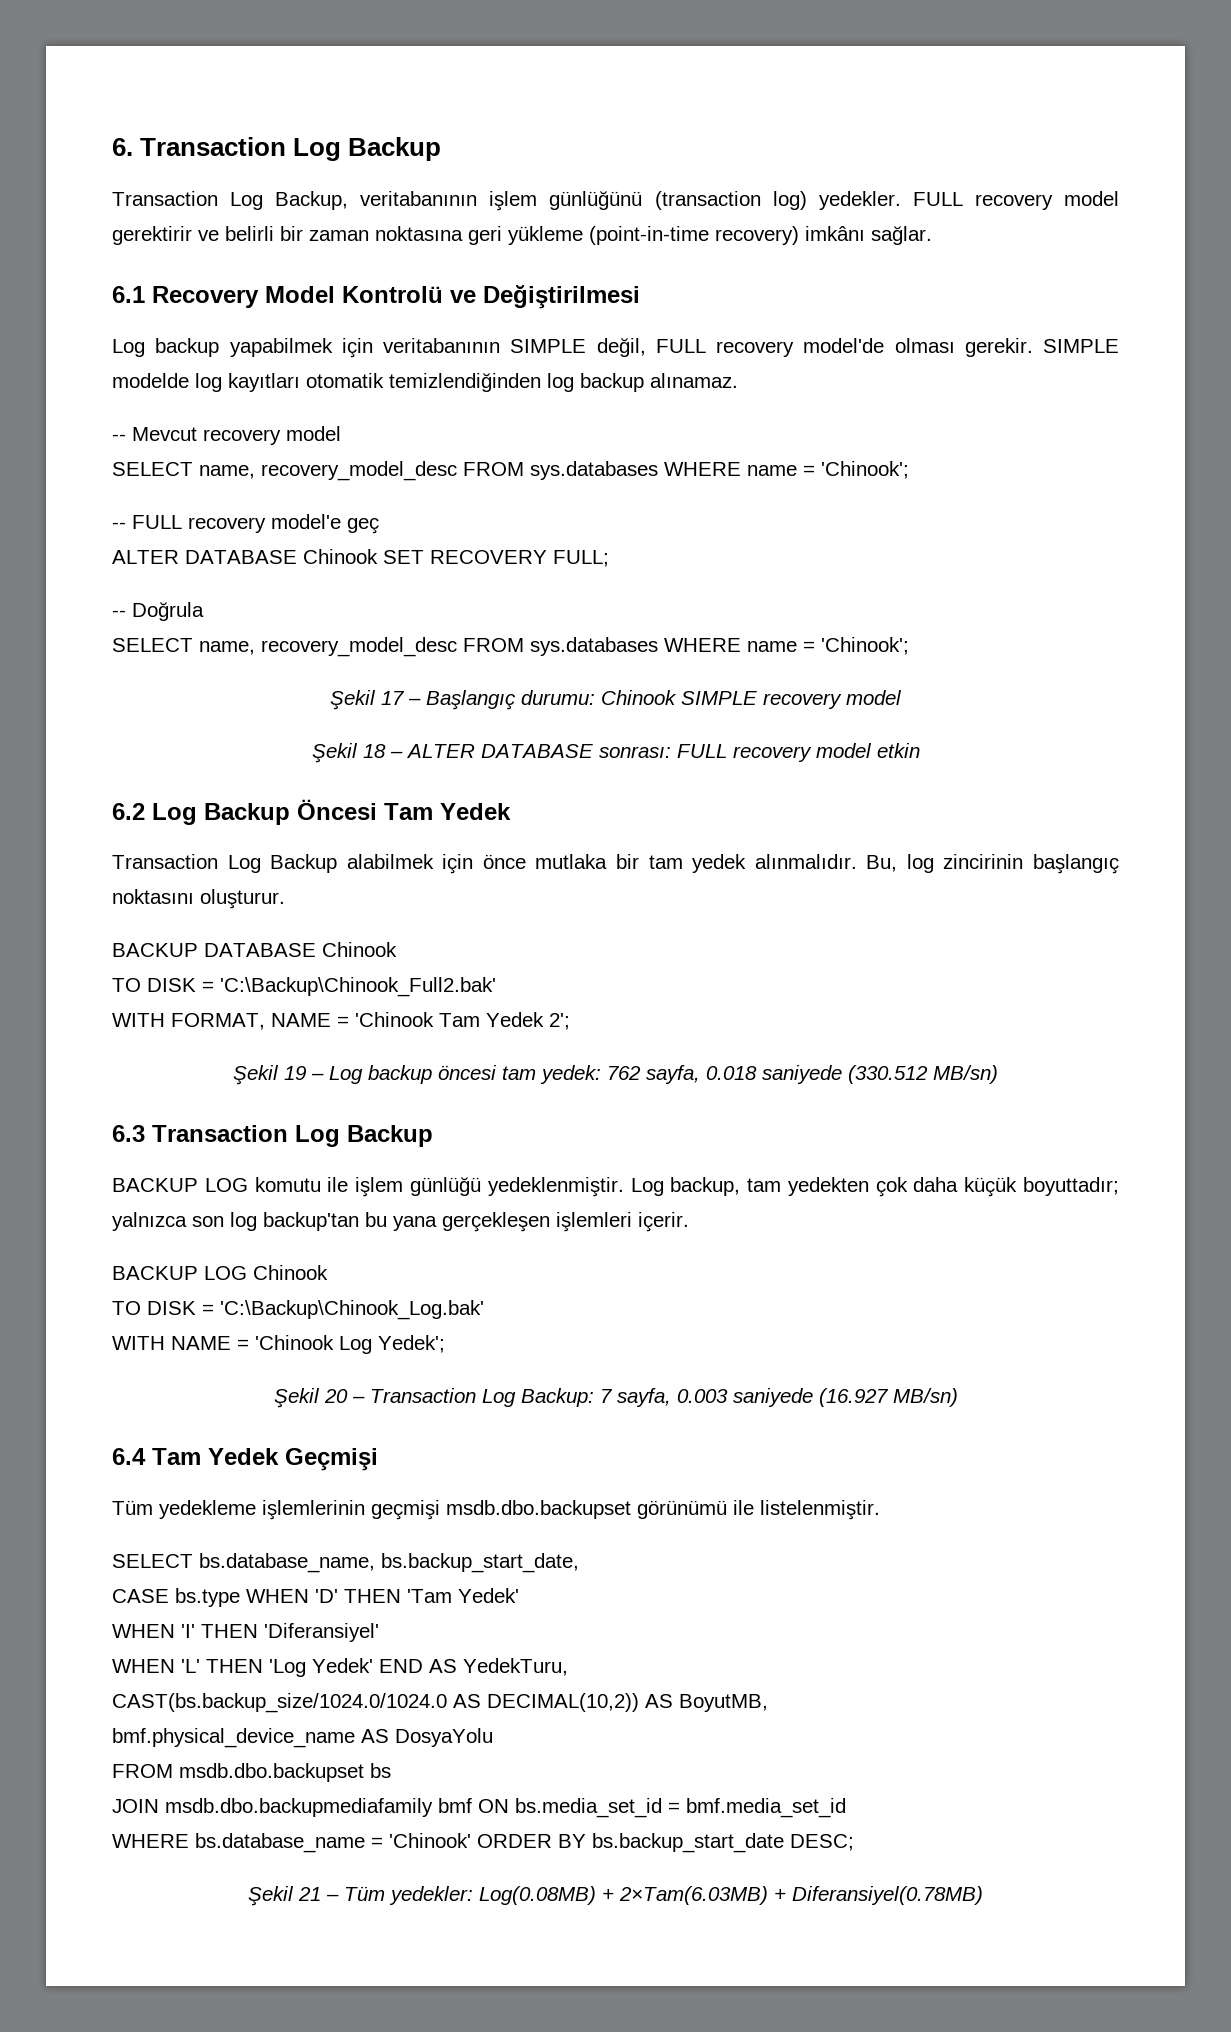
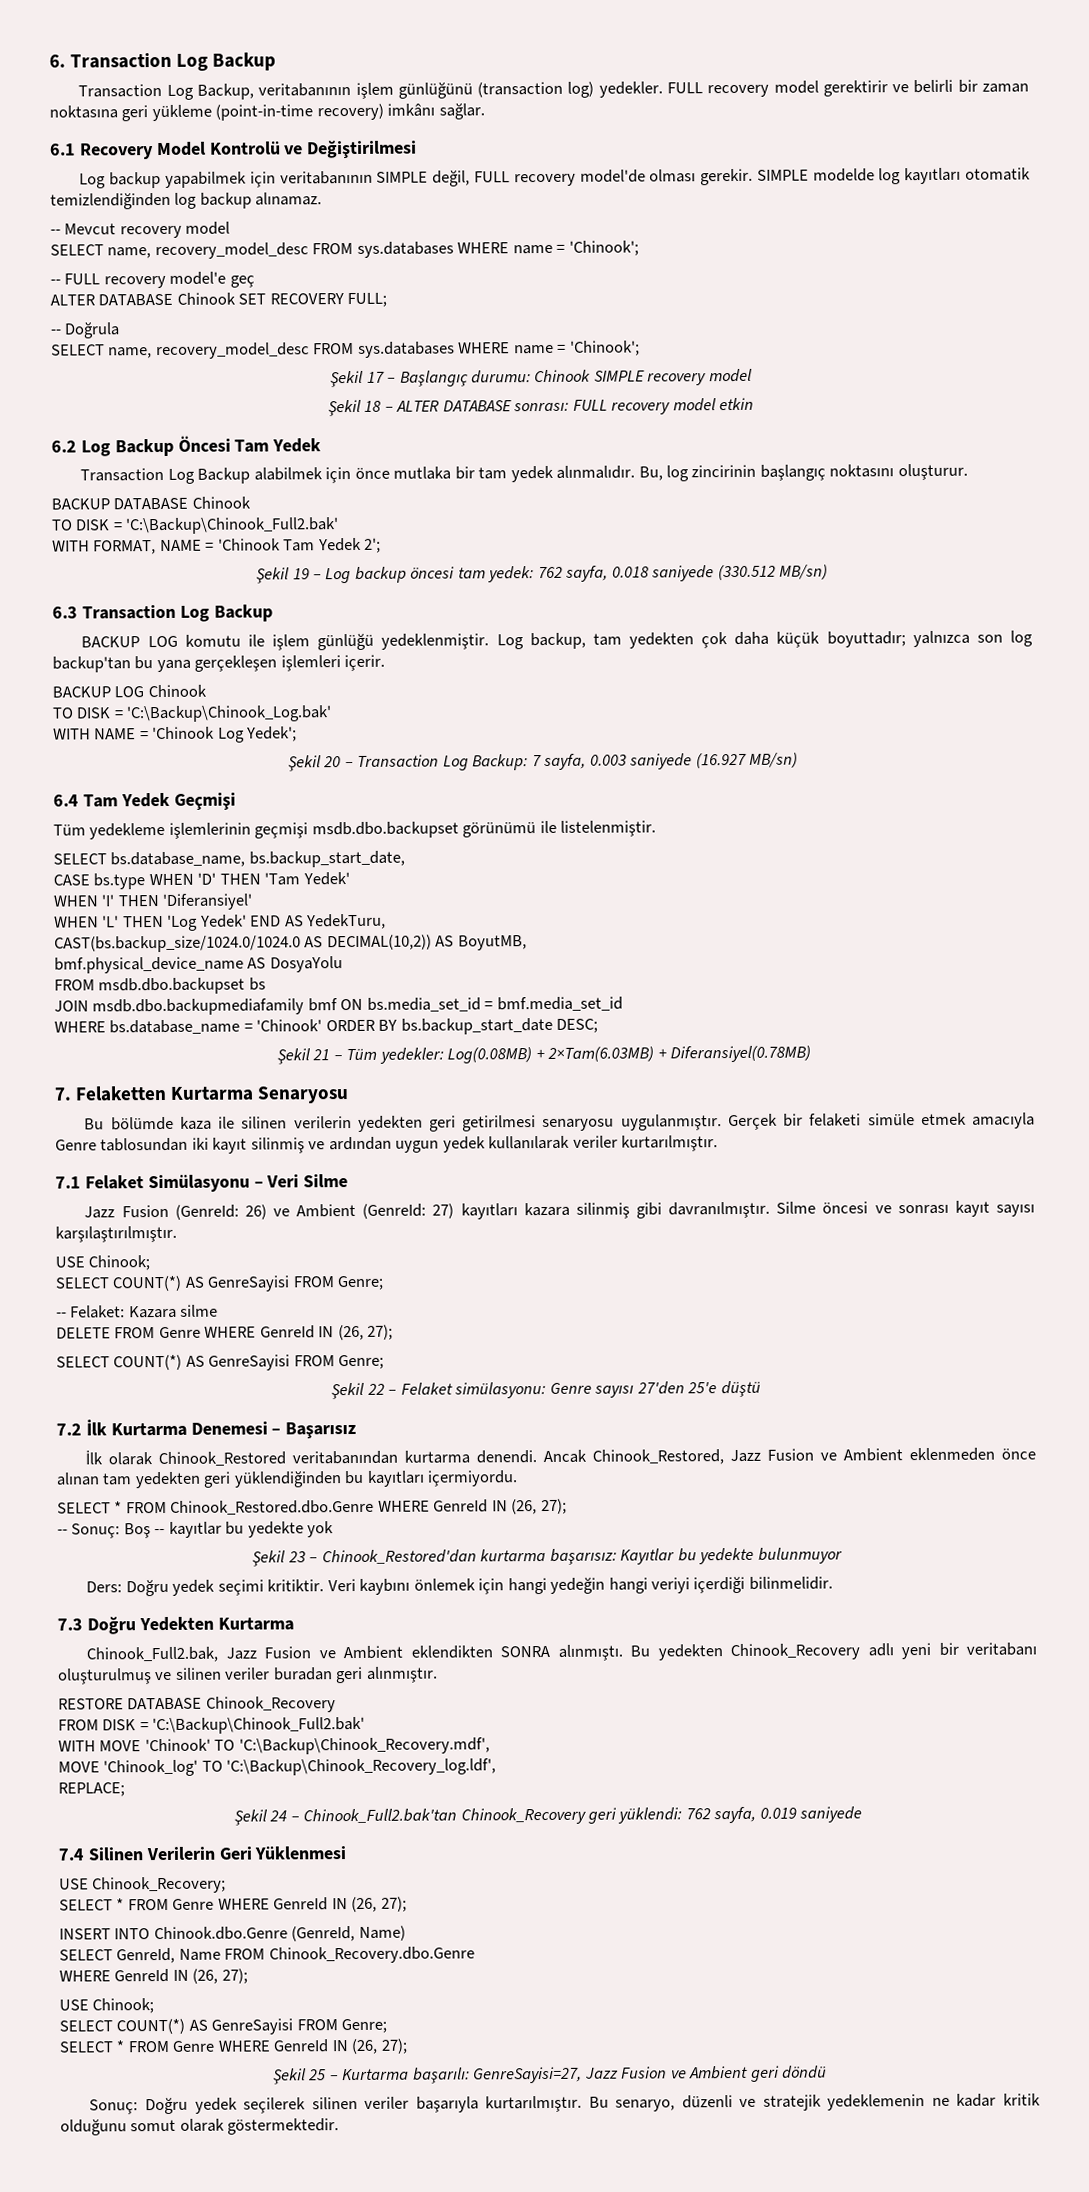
(983, 1895) none -> [54,1085,350,1104] [84,1112,1036,1132] [55,1135,719,1154] [55,1174,349,1193] [84,1200,1036,1220] [55,1225,177,1243] [55,1255,151,1271] [55,1275,385,1292] [56,1304,219,1319] [56,1324,394,1341] [56,1354,385,1371] [331,1380,761,1400] [56,1419,357,1440] [85,1447,1037,1467] [56,1470,519,1489] [57,1498,567,1515] [57,1521,335,1539] [252,1547,843,1567] [86,1575,833,1597] [57,1616,294,1635] [86,1642,1037,1663] [57,1666,438,1685] [58,1696,336,1713] [58,1716,366,1735] [58,1737,490,1755] [58,1758,497,1777] [58,1782,125,1797] [233,1806,863,1826] [58,1846,347,1861] [59,1876,227,1894] [59,1896,407,1913] [59,1925,406,1942] [59,1946,475,1964] [59,1968,248,1984] [59,1998,155,2014] [59,2018,388,2035] [59,2038,408,2055] [272,2065,828,2085] [89,2093,1042,2115] [60,2118,340,2136] // 7. Felaketten Kurtarma Senaryosu // Bu bölümde kaza ile silinen verilerin yedekten geri getirilmesi senaryosu uygulanmıştır. Gerçek bir felaketi simüle etmek amacıyla Genre tablosundan iki kayıt silinmiş ve ardından uygun yedek kullanılarak veriler kurtarılmıştır. // 7.1 Felaket Simülasyonu – Veri Silme // Jazz Fusion (GenreId: 26) ve Ambient (GenreId: 27) kayıtları kazara silinmiş gibi davranılmıştır. Silme öncesi ve sonrası kayıt sayısı karşılaştırılmıştır. // USE Chinook; // SELECT COUNT(*) AS GenreSayisi FROM Genre; // -- Felaket: Kazara silme // DELETE FROM Genre WHERE GenreId IN (26, 27); // SELECT COUNT(*) AS GenreSayisi FROM Genre; // Şekil 22 – Felaket simülasyonu: Genre sayısı 27'den 25'e düştü // 7.2 İlk Kurtarma Denemesi – Başarısız // İlk olarak Chinook_Restored veritabanından kurtarma denendi. Ancak Chinook_Restored, Jazz Fusion ve Ambient eklenmeden önce alınan tam yedekten geri yüklendiğinden bu kayıtları içermiyordu. // SELECT * FROM Chinook_Restored.dbo.Genre WHERE GenreId IN (26, 27); // -- Sonuç: Boş -- kayıtlar bu yedekte yok // Şekil 23 – Chinook_Restored'dan kurtarma başarısız: Kayıtlar bu yedekte bulunmuyor // Ders: Doğru yedek seçimi kritiktir. Veri kaybını önlemek için hangi yedeğin hangi veriyi içerdiği bilinmelidir. // 7.3 Doğru Yedekten Kurtarma // Chinook_Full2.bak, Jazz Fusion ve Ambient eklendikten SONRA alınmıştı. Bu yedekten Chinook_Recovery adlı yeni bir veritabanı oluşturulmuş ve silinen veriler buradan geri alınmıştır. // RESTORE DATABASE Chinook_Recovery // FROM DISK = 'C:\Backup\Chinook_Full2.bak' // WITH MOVE 'Chinook' TO 'C:\Backup\Chinook_Recovery.mdf', // MOVE 'Chinook_log' TO 'C:\Backup\Chinook_Recovery_log.ldf', // REPLACE; // Şekil 24 – Chinook_Full2.bak'tan Chinook_Recovery geri yüklendi: 762 sayfa, 0.019 saniyede // 7.4 Silinen Verilerin Geri Yüklenmesi // USE Chinook_Recovery; // SELECT * FROM Genre WHERE GenreId IN (26, 27); // INSERT INTO Chinook.dbo.Genre (GenreId, Name) // SELECT GenreId, Name FROM Chinook_Recovery.dbo.Genre // WHERE GenreId IN (26, 27); // USE Chinook; // SELECT COUNT(*) AS GenreSayisi FROM Genre; // SELECT * FROM Genre WHERE GenreId IN (26, 27); // Şekil 25 – Kurtarma başarılı: GenreSayisi=27, Jazz Fusion ve Ambient geri döndü // Sonuç: Doğru yedek seçilerek silinen veriler başarıyla kurtarılmıştır. Bu senaryo, düzenli ve stratejik yedeklemenin ne kadar kritik olduğunu somut olarak göstermektedir.

